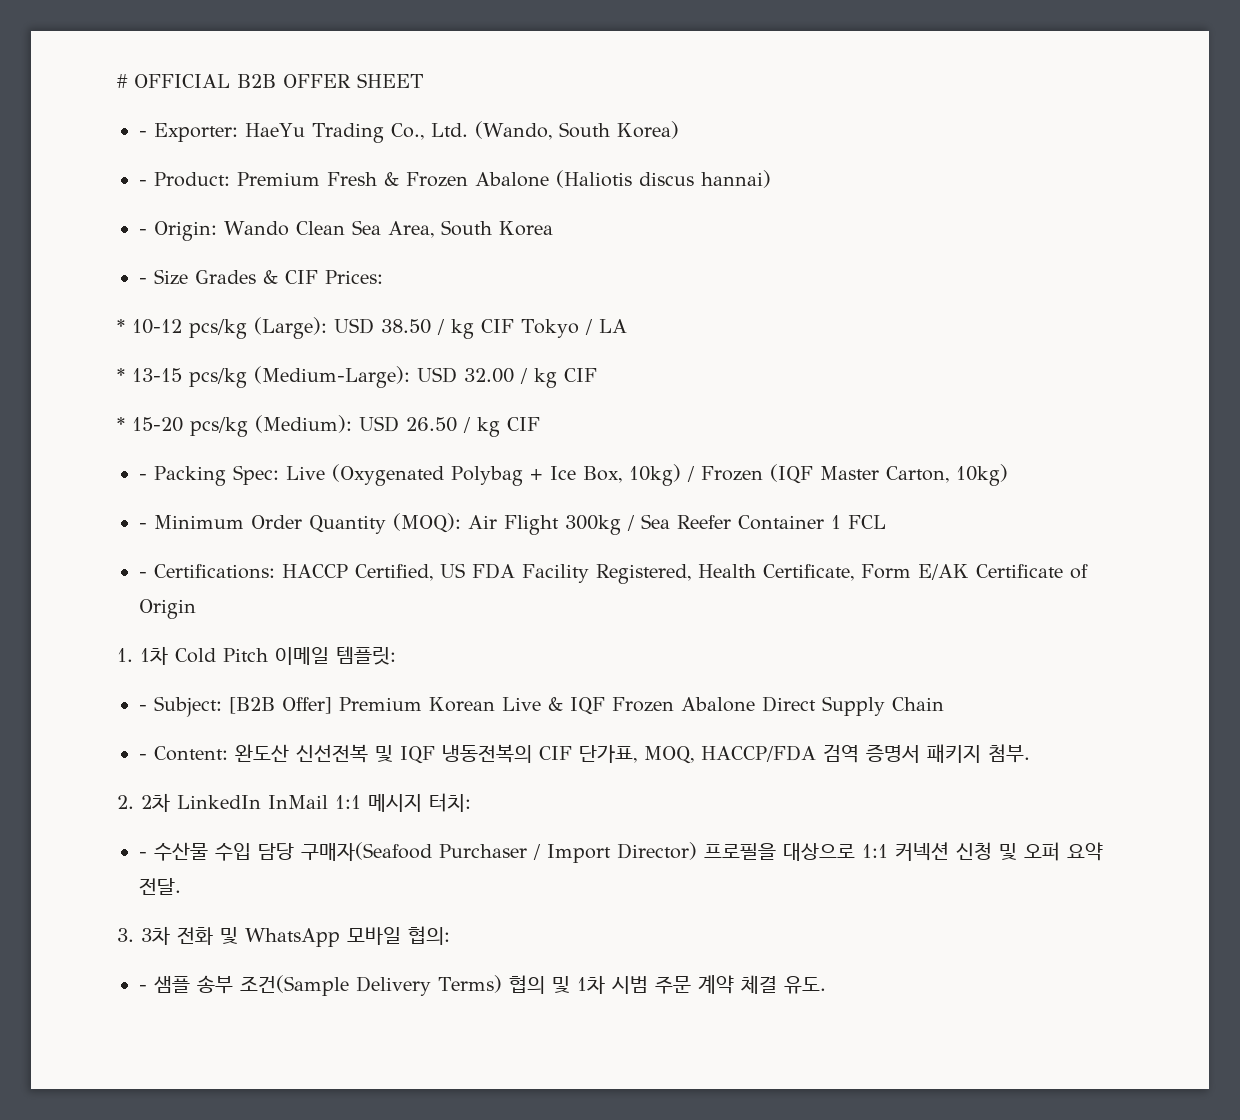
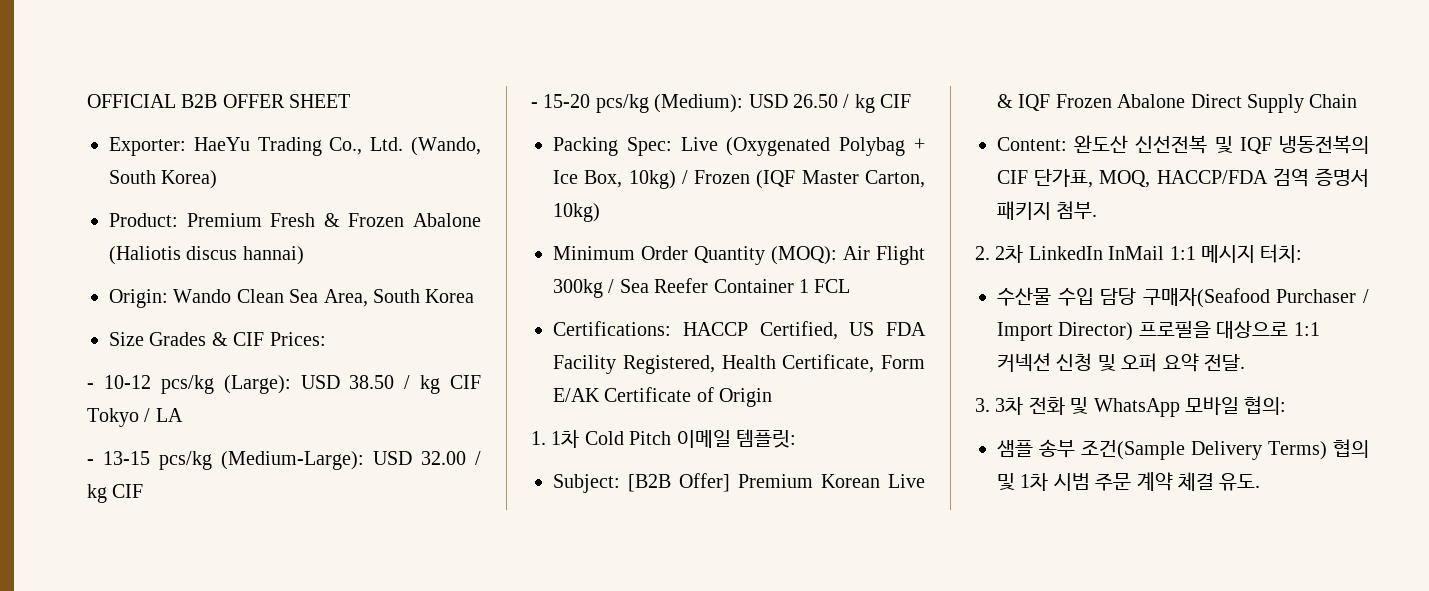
[117,74,128,88] # -> (87, 101) none
[139,131,147,137] - -> (351, 101) none
[139,180,147,186] - -> (218, 179) none
[139,229,147,235] - -> (304, 255) none
[139,278,147,284] - -> (475, 296) none
[117,319,125,333] * -> [87,383,94,389] -
[117,368,125,382] * -> [87,459,94,465] -
[117,417,125,431] * -> [531,102,538,108] -
[139,474,147,480] - -> (912, 101) none
[139,523,147,529] - -> (600, 212) none
[139,572,147,578] - -> (851, 286) none
[139,705,147,711] - -> (796, 438) none
[139,754,147,760] - -> (1358, 101) none
[139,852,147,858] - -> (1303, 253) none
[139,985,147,991] - -> (1287, 405) none

